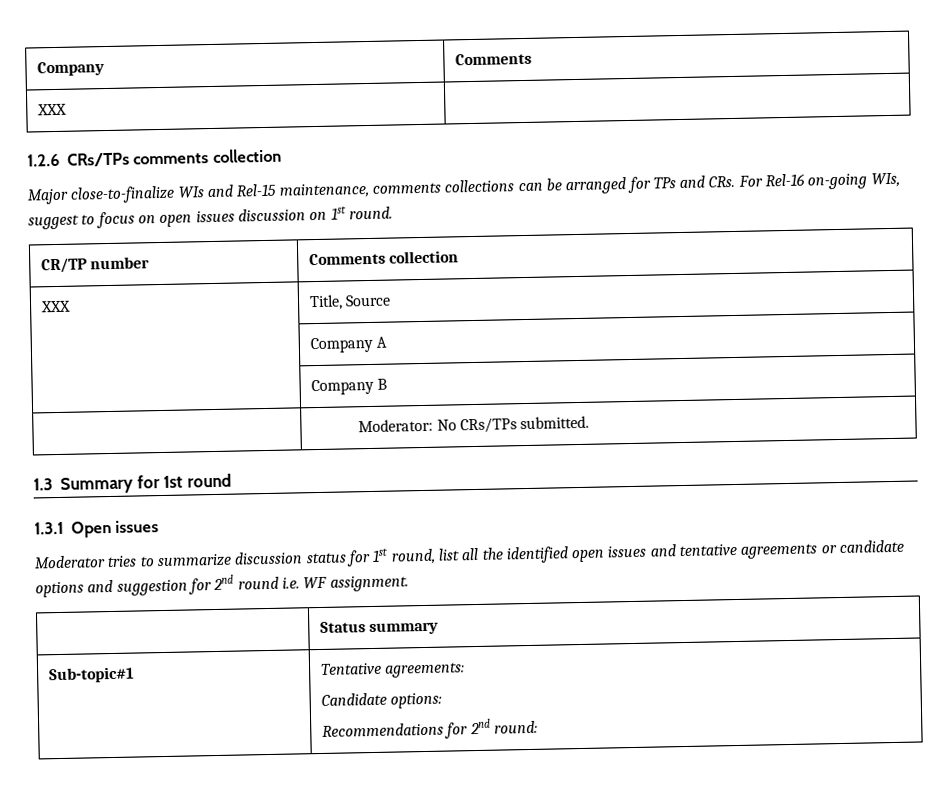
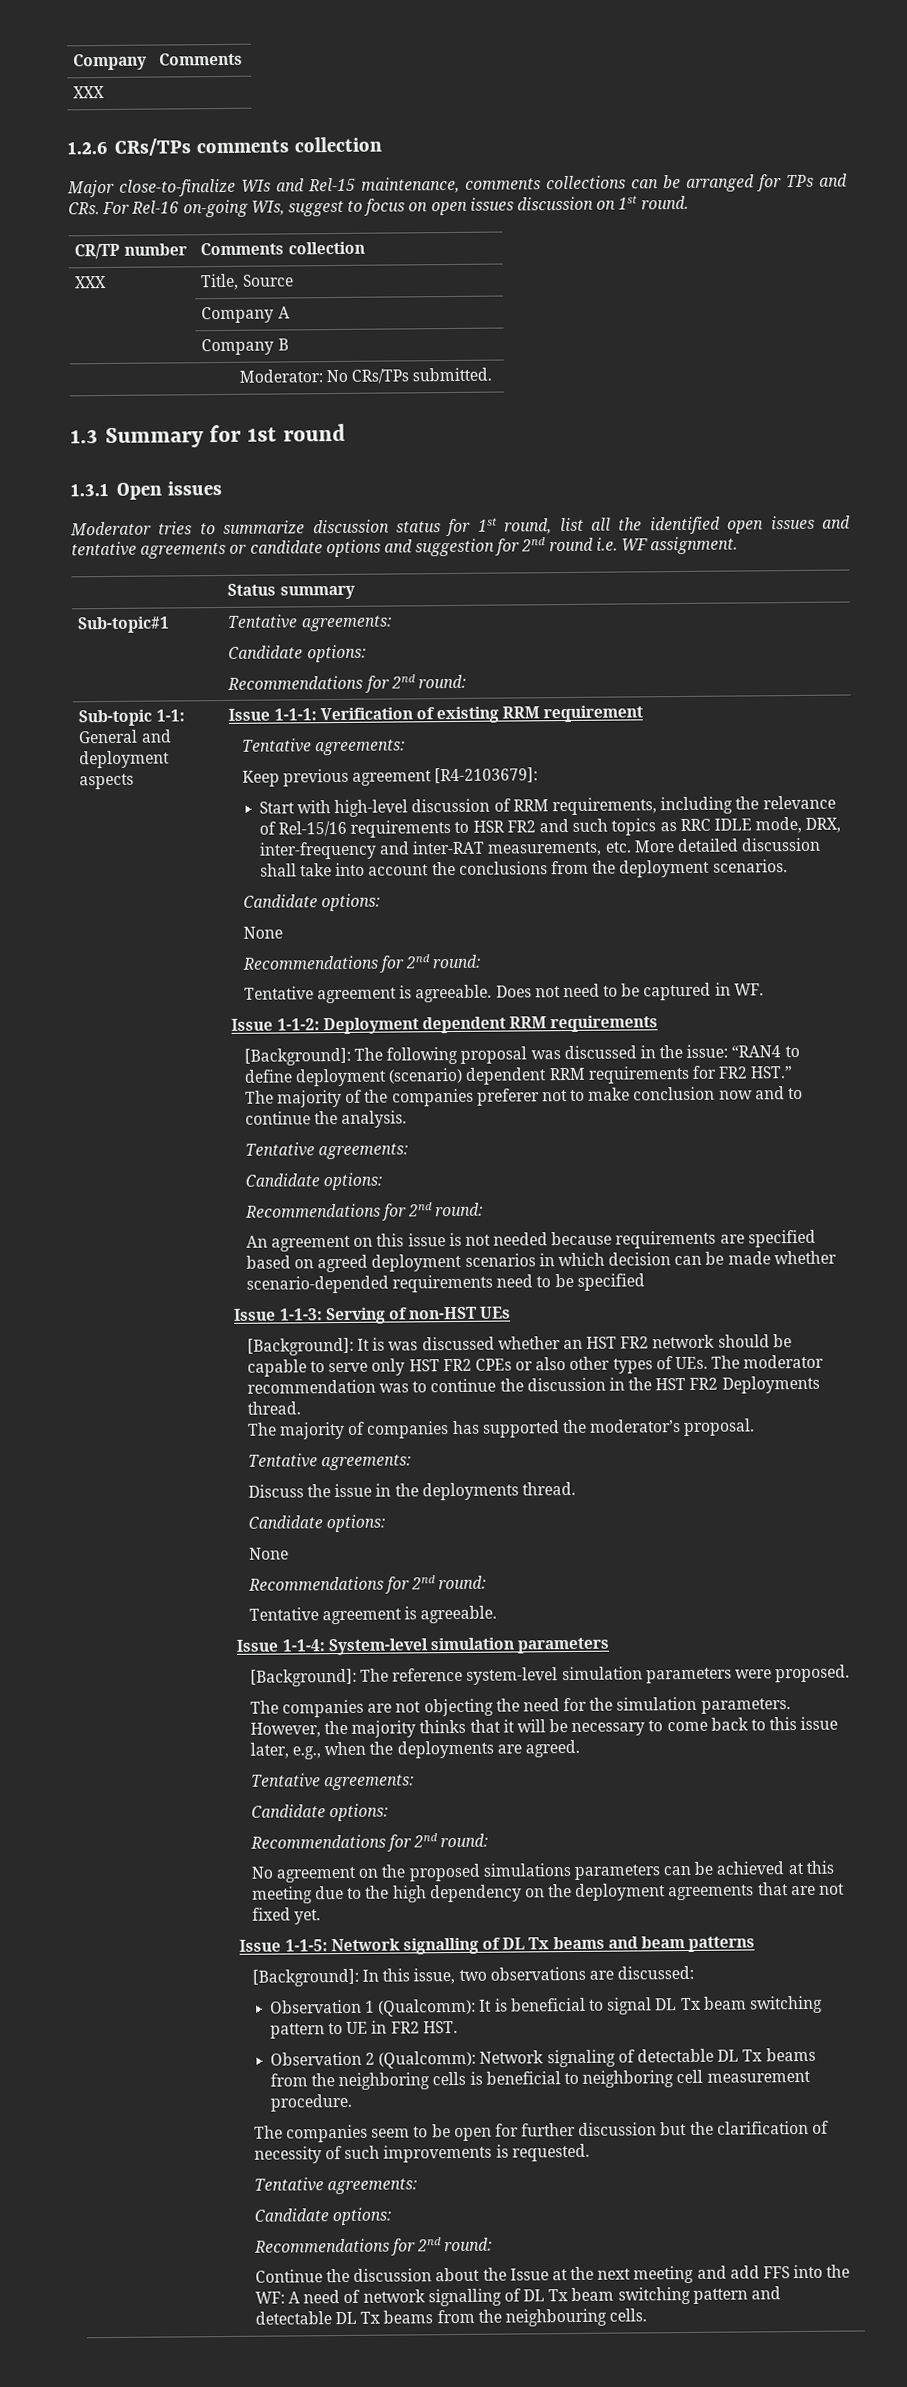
(538, 727) none -> [78,709,185,727] [78,729,172,744] [79,750,171,769] [79,773,135,790] [228,705,644,724] [241,738,405,756] [241,767,539,787] [258,795,836,818] [258,816,842,838] [258,837,822,860] [259,859,788,878] [242,893,380,912] [242,926,283,939] [241,954,482,973] [243,982,764,1004] [231,1015,659,1035] [243,1044,800,1066] [243,1065,794,1087] [244,1086,804,1108] [244,1110,408,1128] [244,1142,408,1160] [244,1172,382,1191] [244,1202,484,1221] [245,1229,816,1252] [245,1250,837,1273] [245,1273,645,1294] [233,1306,512,1325] [246,1334,792,1356] [246,1354,825,1377] [246,1375,820,1394] [246,1401,301,1415] [246,1418,756,1440] [247,1453,411,1471] [247,1481,576,1501] [247,1514,385,1533] [248,1547,289,1560] [247,1575,487,1594] [248,1605,498,1625] [236,1637,611,1656] [249,1664,851,1687] [249,1696,791,1718] [249,1716,839,1738] [249,1739,580,1760] [250,1773,414,1791] [250,1803,388,1822] [249,1833,489,1852] [250,1860,834,1883] [251,1882,846,1904] [251,1907,321,1925] [239,1936,756,1955] [251,1965,695,1987] [269,1995,823,2017] [269,2020,458,2039] [269,2047,816,2069] [269,2069,811,2091] [269,2093,353,2112] [253,2120,830,2143] [253,2143,590,2164] [253,2177,417,2195] [253,2207,391,2226] [253,2237,493,2256] [254,2264,851,2284] [254,2286,782,2307] [254,2308,648,2327] // Sub-topic 1-1: General and deployment aspects | Issue 1-1-1: Verification of existing RRM requirement // Tentative agreements: // Keep previous agreement [R4-2103679]: // Start with high-level discussion of RRM requirements, including the relevance of Rel-15/16 requirements to HSR FR2 and such topics as RRC IDLE mode, DRX, inter-frequency and inter-RAT measurements, etc. More detailed discussion shall take into account the conclusions from the deployment scenarios. // Candidate options: // None // Recommendations for 2nd round: // Tentative agreement is agreeable. Does not need to be captured in WF. // Issue 1-1-2: Deployment dependent RRM requirements // [Background]: The following proposal was discussed in the issue: “RAN4 to define deployment (scenario) dependent RRM requirements for FR2 HST.” // The majority of the companies preferer not to make conclusion now and to continue the analysis. // Tentative agreements: // Candidate options: // Recommendations for 2nd round: // An agreement on this issue is not needed because requirements are specified based on agreed deployment scenarios in which decision can be made whether scenario-depended requirements need to be specified // Issue 1-1-3: Serving of non-HST UEs // [Background]: It is was discussed whether an HST FR2 network should be capable to serve only HST FR2 CPEs or also other types of UEs. The moderator recommendation was to continue the discussion in the HST FR2 Deployments thread. // The majority of companies has supported the moderator’s proposal. // Tentative agreements: // Discuss the issue in the deployments thread. // Candidate options: // None // Recommendations for 2nd round: // Tentative agreement is agreeable. // Issue 1-1-4: System-level simulation parameters // [Background]: The reference system-level simulation parameters were proposed. // The companies are not objecting the need for the simulation parameters. However, the majority thinks that it will be necessary to come back to this issue later, e.g., when the deployments are agreed. // Tentative agreements: // Candidate options: // Recommendations for 2nd round: // No agreement on the proposed simulations parameters can be achieved at this meeting due to the high dependency on the deployment agreements that are not fixed yet. // Issue 1-1-5: Network signalling of DL Tx beams and beam patterns // [Background]: In this issue, two observations are discussed: // Observation 1 (Qualcomm): It is beneficial to signal DL Tx beam switching pattern to UE in FR2 HST. // Observation 2 (Qualcomm): Network signaling of detectable DL Tx beams from the neighboring cells is beneficial to neighboring cell measurement procedure. // The companies seem to be open for further discussion but the clarification of necessity of such improvements is requested. // Tentative agreements: // Candidate options: // Recommendations for 2nd round: // Continue the discussion about the Issue at the next meeting and add FFS into the WF: A need of network signalling of DL Tx beam switching pattern and detectable DL Tx beams from the neighbouring cells.

